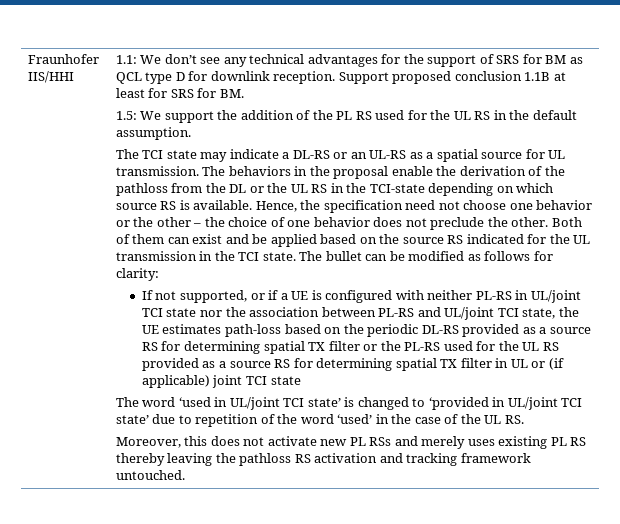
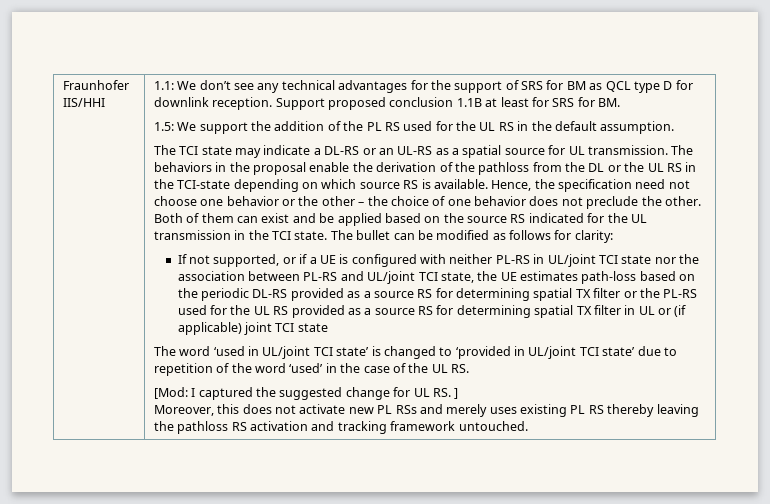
(524, 419) none -> [153,387,459,400] // [Mod: I captured the suggested change for UL RS. ]

